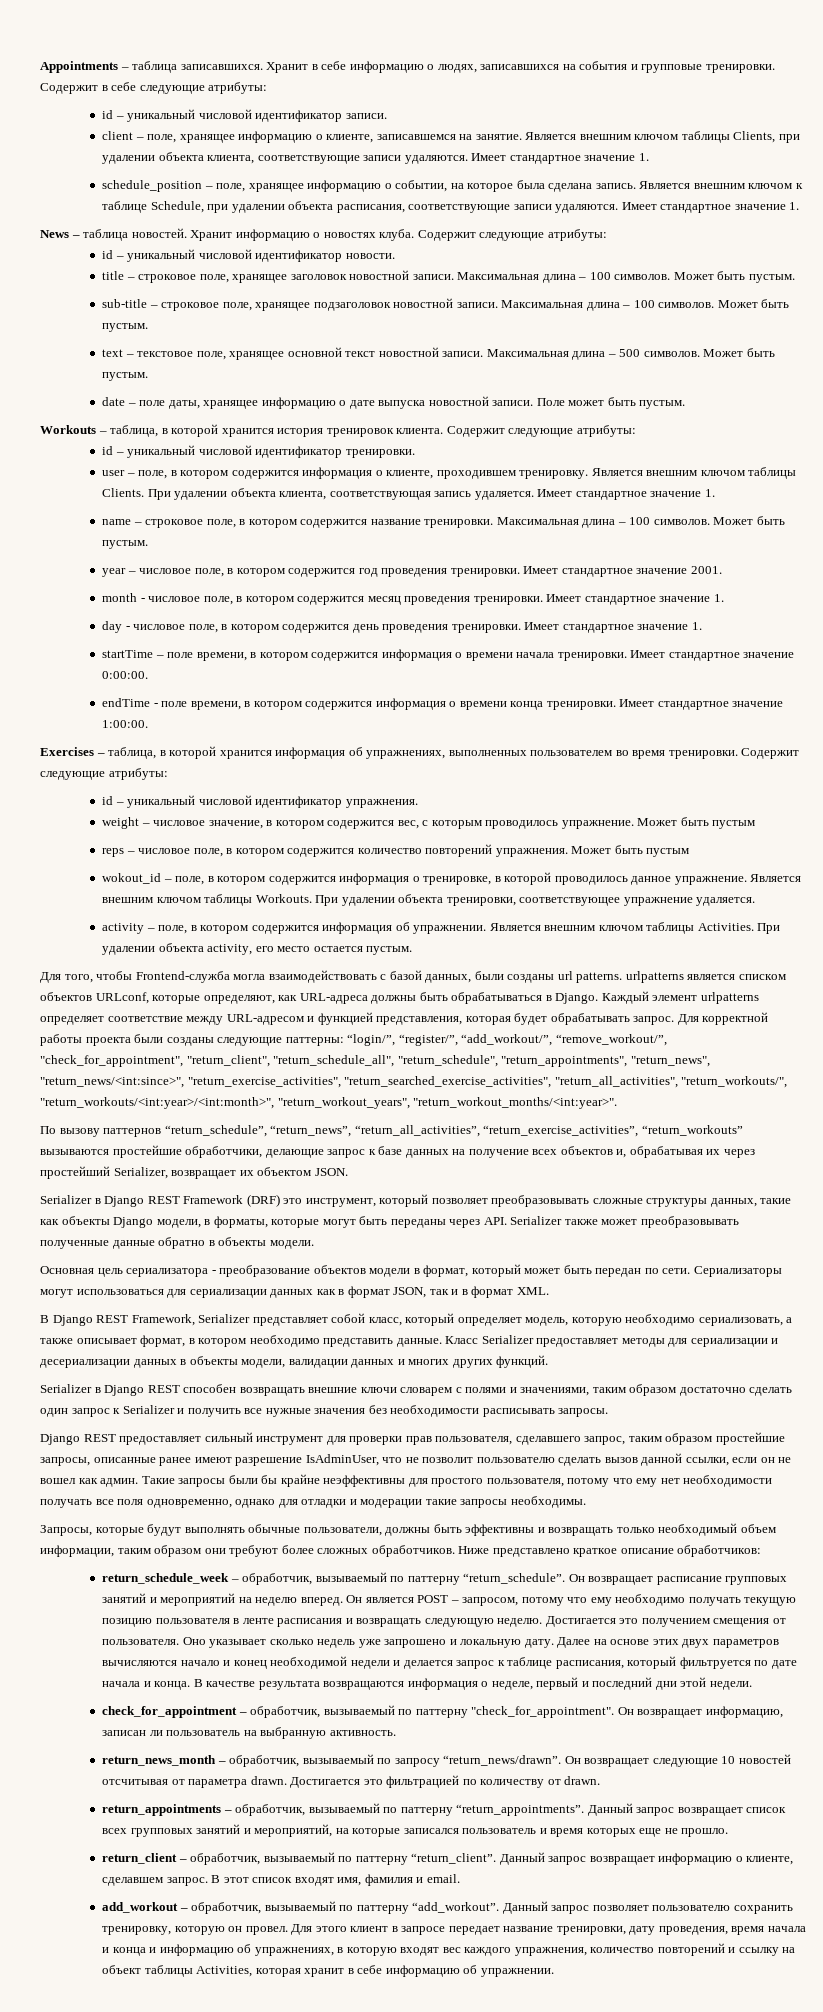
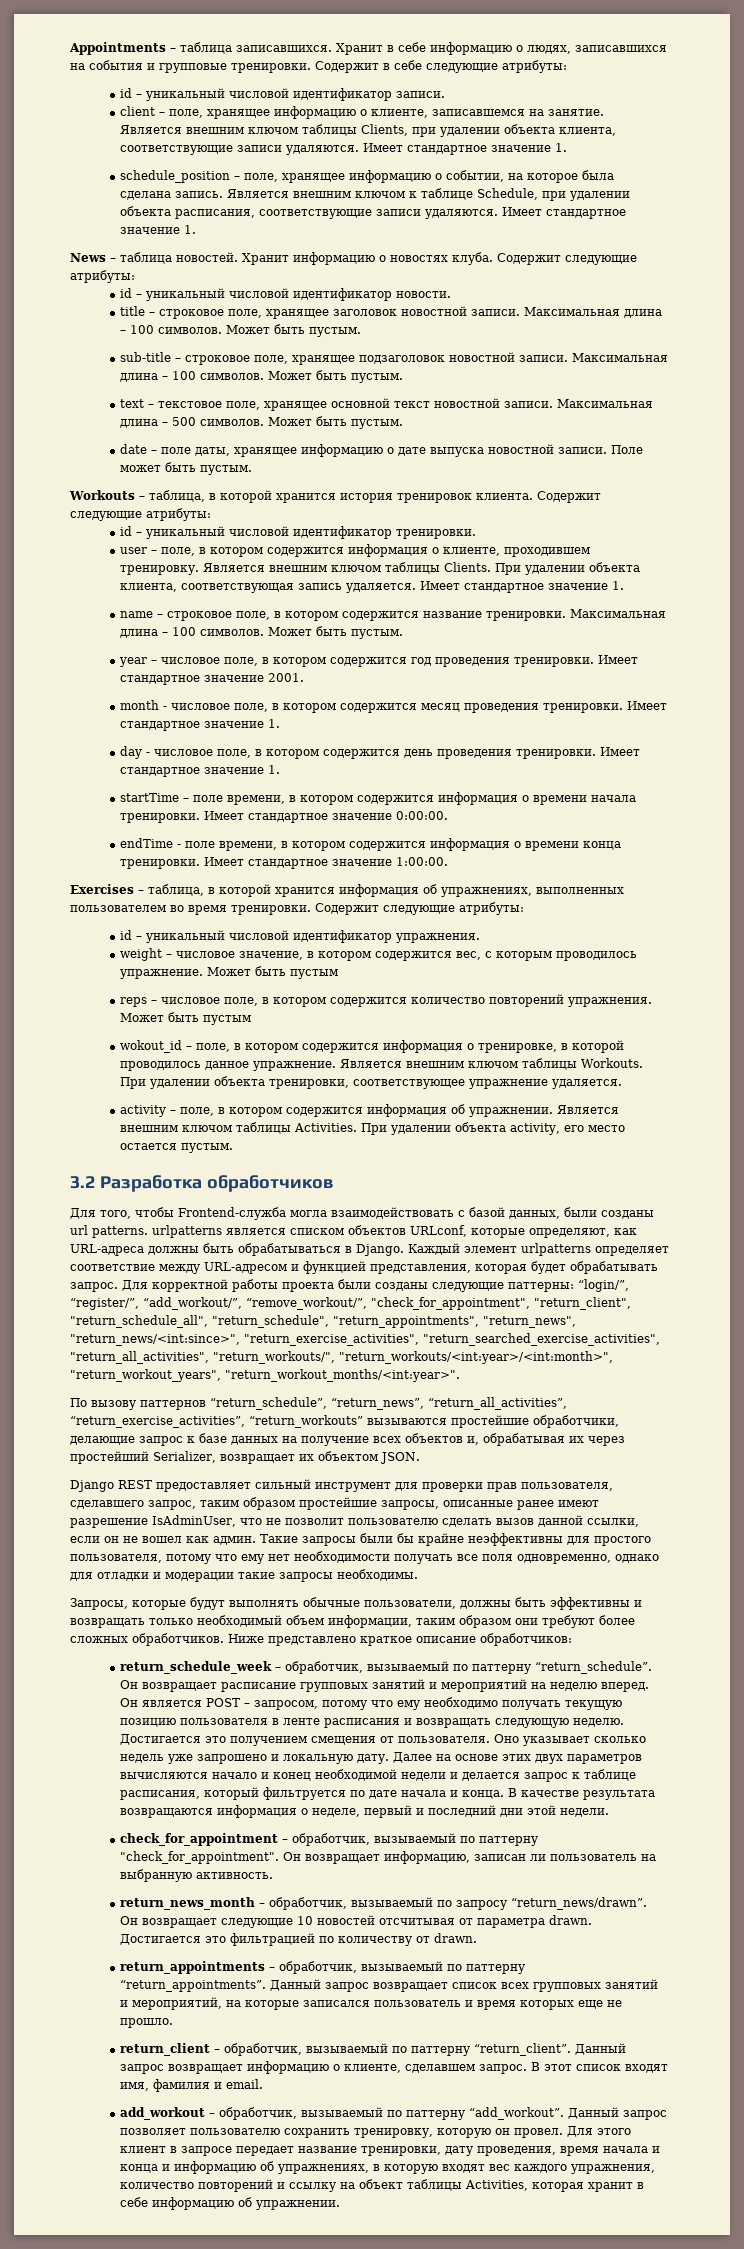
(413, 950) none -> [70,1175,333,1192] // 3.2 Разработка обработчиков
[40,1194,792,1207] [40,1216,739,1228] [40,1237,314,1249] [40,1264,782,1277] [40,1286,549,1298] [40,1313,793,1326] [40,1335,779,1347] [40,1355,549,1368] [40,1384,793,1396] [40,1405,609,1417] // Serializer в Django REST Framework (DRF) это инструмент, который позволяет преобразовывать сложные структуры данных, такие как объекты Django модели, в форматы, которые могут быть переданы через API. Serializer также может преобразовывать полученные данные обратно в объекты модели. // Основная цель сериализатора - преобразование объектов модели в формат, который может быть передан по сети. Сериализаторы могут использоваться для сериализации данных как в формат JSON, так и в формат XML. // В Django REST Framework, Serializer представляет собой класс, который определяет модель, которую необходимо сериализовать, а также описывает формат, в котором необходимо представить данные. Класс Serializer предоставляет методы для сериализации и десериализации данных в объекты модели, валидации данных и многих других функций. // Serializer в Django REST способен возвращать внешние ключи словарем с полями и значениями, таким образом достаточно сделать один запрос к Serializer и получить все нужные значения без необходимости расписывать запросы. -> (420, 1458) none

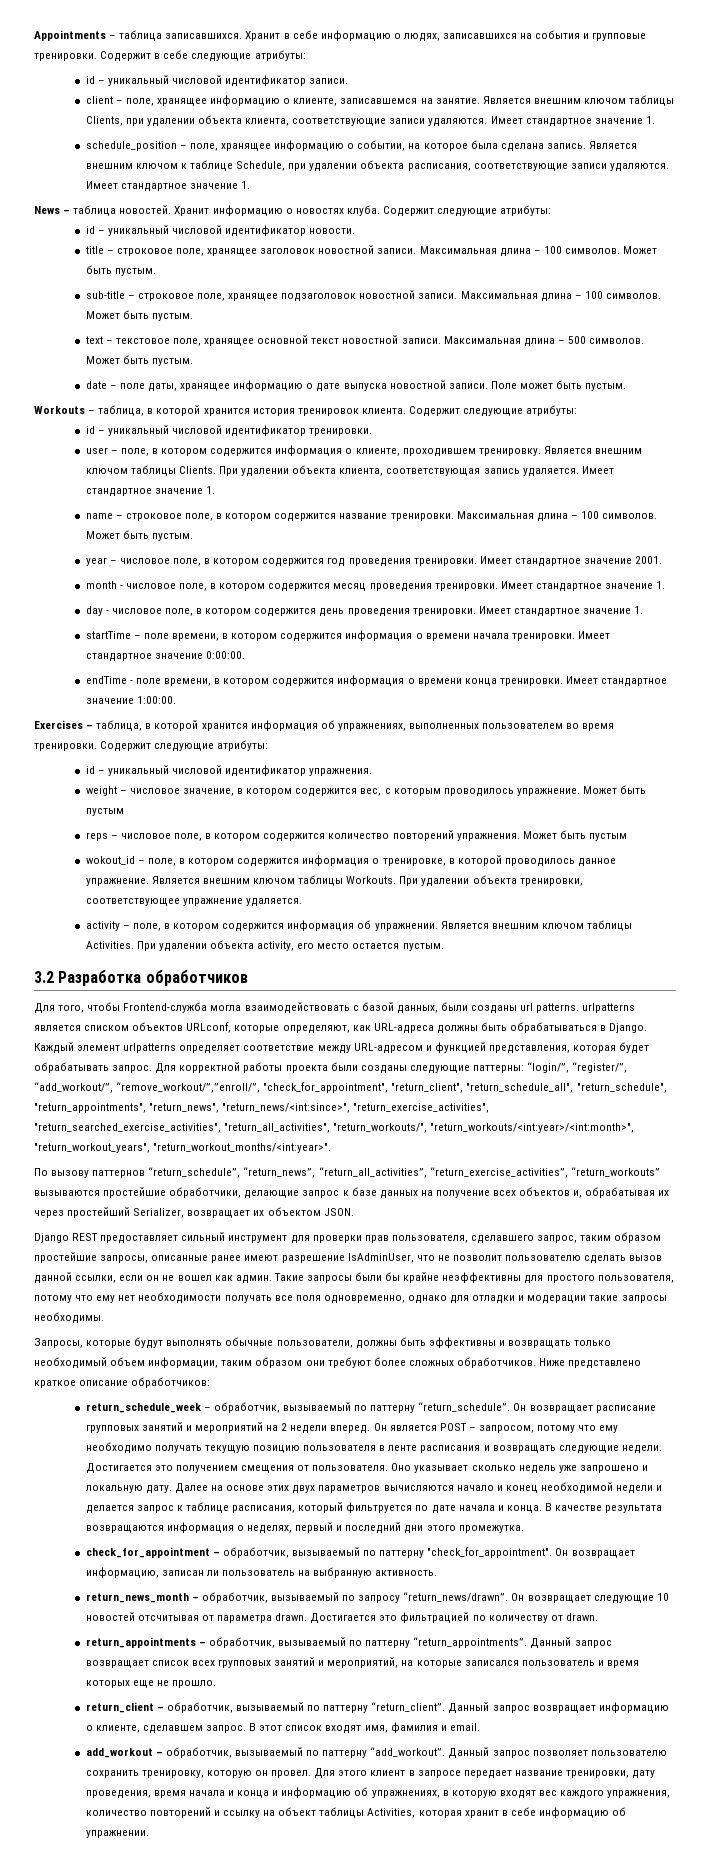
[246,1297,367,1310] “remove_workout/”, -> [116,1082,261,1093] “remove_workout/”,”enroll/”,
[550,1682,598,1691] неделю -> [281,1423,328,1434] 2 недели
[495,1718,625,1728] следующую неделю. -> [558,1445,662,1454] следующие недели.
[312,1808,361,1817] неделе, -> [246,1525,292,1534] неделях,
[527,1805,610,1817] этой недели. -> [426,1525,524,1533] этого промежутка.

